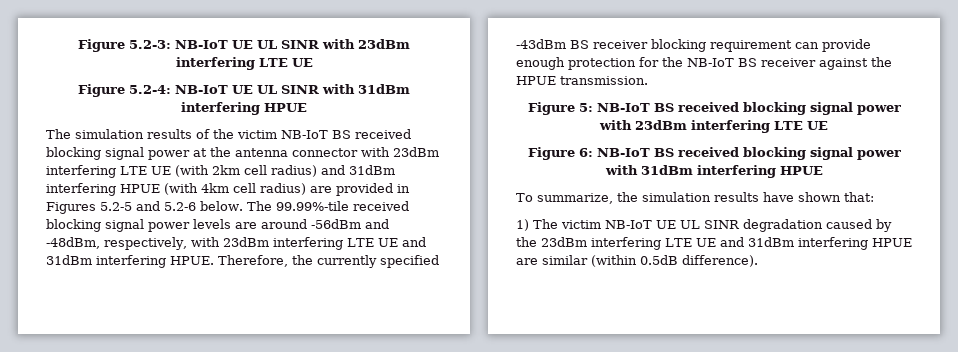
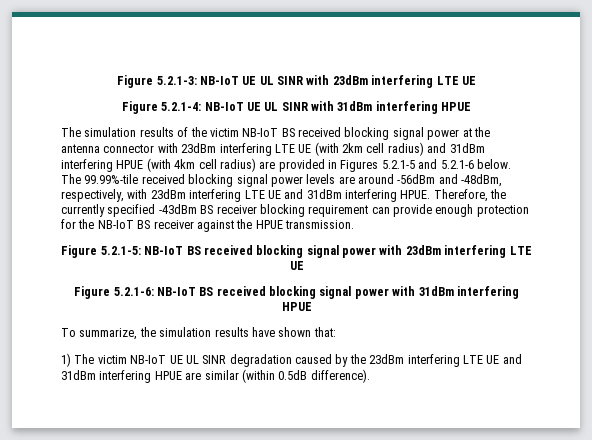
[78,39,171,52] Figure 5.2-3: -> [117,75,197,88] Figure 5.2.1-3:
[129,85,171,94] 5.2-4: -> [161,102,202,111] 5.2.1-4:
[100,201,196,211] 5.2-5 and 5.2-6 -> [381,159,474,169] 5.2.1-5 and 5.2.1-6
[578,103,593,112] 5: -> [100,246,141,255] 5.2.1-5:
[578,148,593,157] 6: -> [113,287,154,296] 5.2.1-6:

